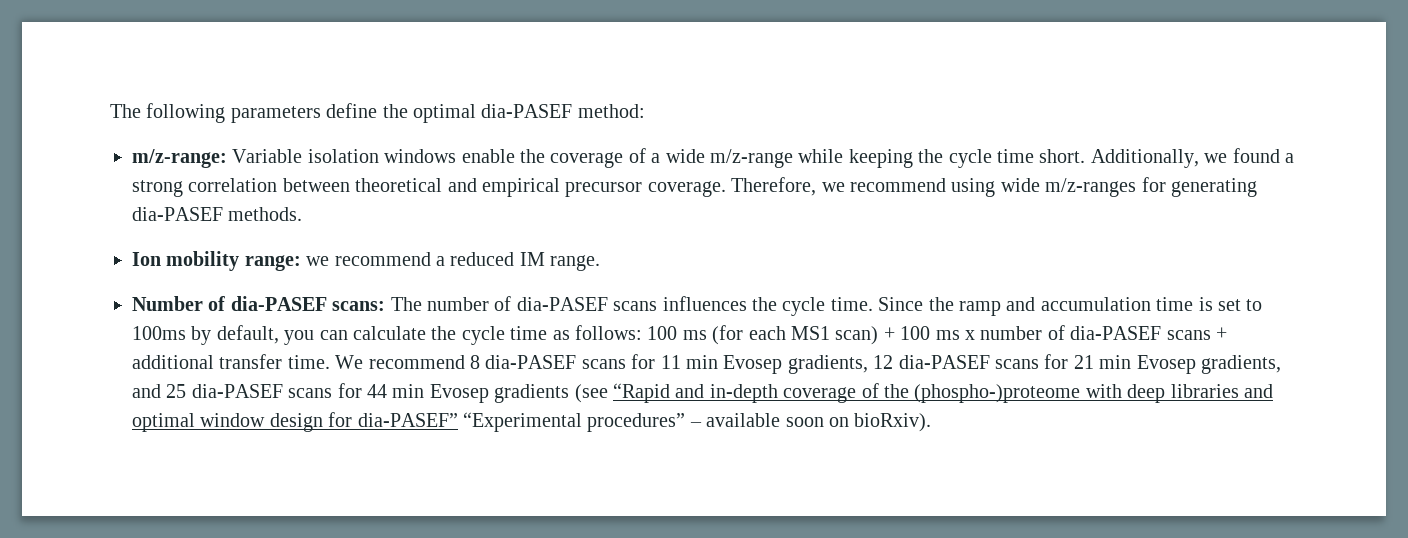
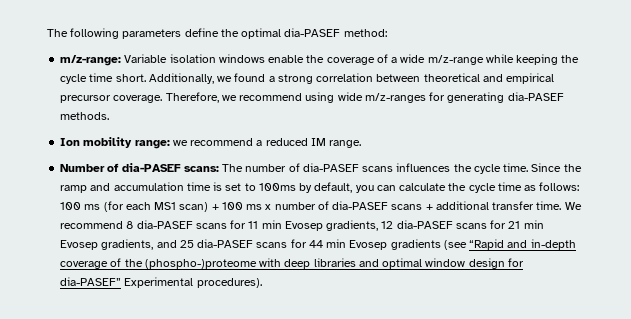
[463,412,932,432] “Experimental procedures” – available soon on bioRxiv). -> [124,277,262,288] Experimental procedures).

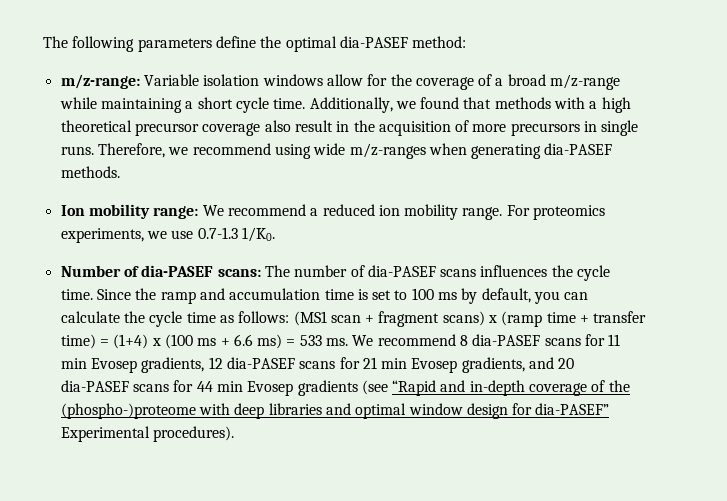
[268,55,305,63] enable -> [326,74,388,86] allow for
[400,54,426,63] wide -> [507,74,546,86] broad
[516,54,580,65] [60,73,555,84] [60,95,163,103] keeping the cycle time short. Additionally, we found a strong correlation between theoretical and empirical precursor coverage. -> [100,97,631,113] [60,120,639,136] [60,146,94,155] maintaining a short cycle time. Additionally, we found that methods with a high theoretical precursor coverage also result in the acquisition of more precursors in single runs.
[429,92,446,101] for -> [428,143,467,155] when
[172,140,188,146] we -> [202,205,224,216] We
[310,138,326,146] IM -> [378,204,459,220] ion mobility
(362, 144) none -> [506,205,606,220] [60,227,275,243] For proteomics experiments, we use 0.7-1.3 1/K0.
[258,183,296,191] 100ms -> [411,288,458,300] 100 ms
[60,201,562,212] 100 ms (for each MS1 scan) + 100 ms x number of dia-PASEF scans + additional transfer time. -> [293,311,647,327] [60,334,349,349] (MS1 scan + fragment scans) x (ramp time + transfer time) = (1+4) x (100 ms + 6.6 ms) = 533 ms.
[179,240,194,248] 25 -> [558,358,575,369] 20

